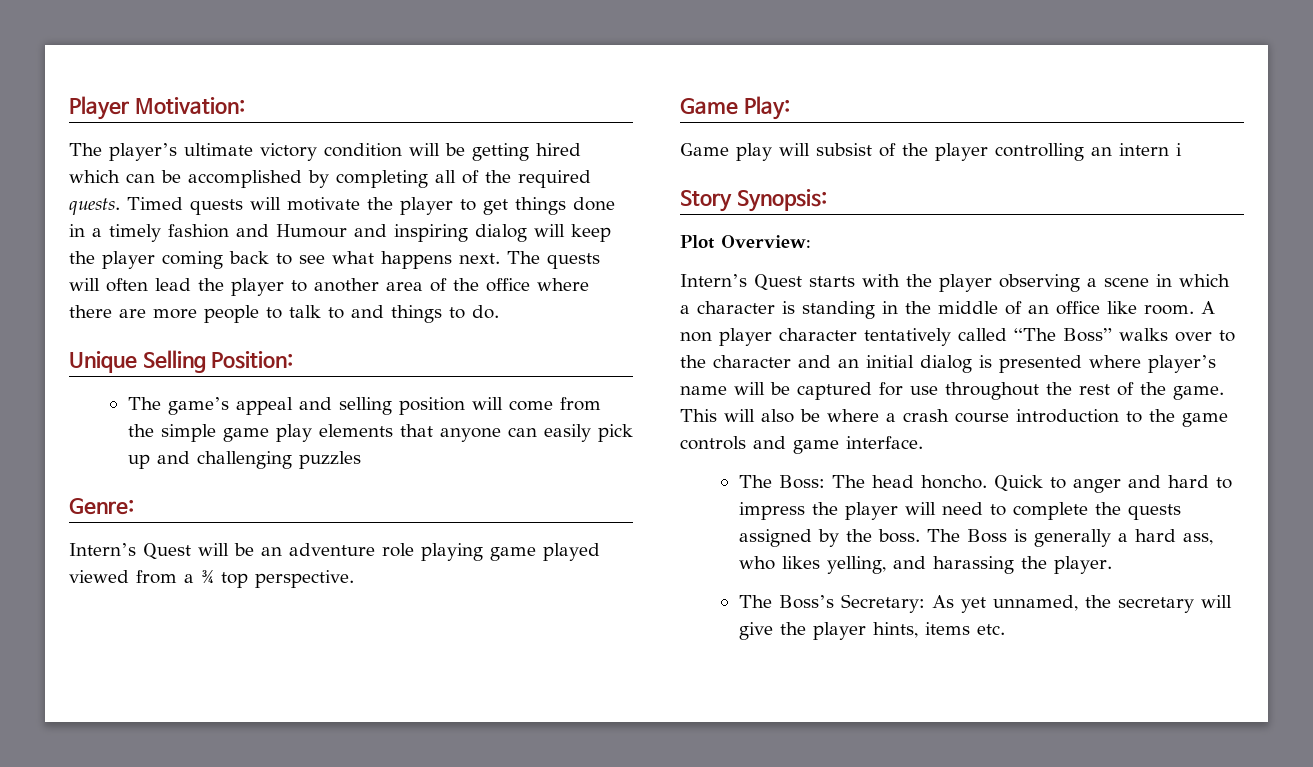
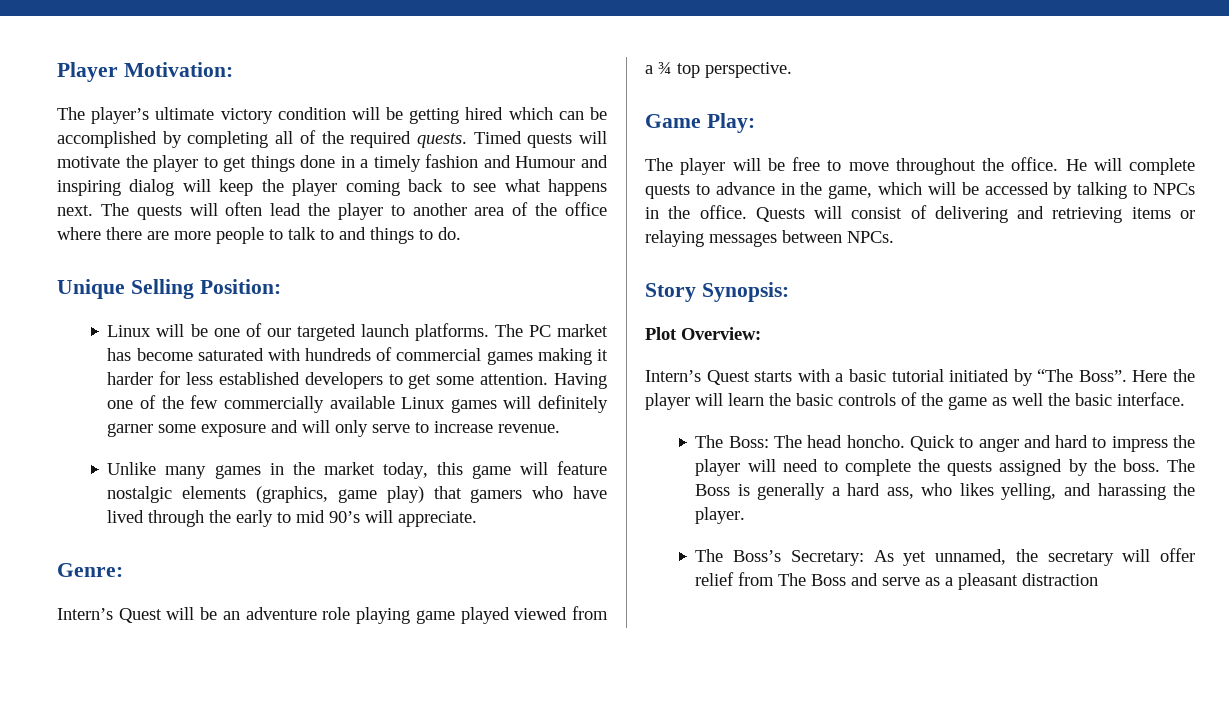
[127,397,601,415] [127,424,633,442] [127,451,361,469] The game’s appeal and selling position will come from the simple game play elements that anyone can easily pick up and challenging puzzles -> [107,323,608,341] [107,347,608,365] [107,371,607,389] [107,395,608,413] [107,420,561,437] [107,461,607,479] [107,486,607,503] [107,510,478,527] Linux will be one of our targeted launch platforms. The PC market has become saturated with hundreds of commercial games making it harder for less established developers to get some attention. Having one of the few commercially available Linux games will definitely garner some exposure and will only serve to increase revenue. // Unlike many games in the market today, this game will feature nostalgic elements (graphics, game play) that gamers who have lived through the early to mid 90’s will appreciate.
[680,143,1182,161] Game play will subsist of the player controlling an intern i -> [645,157,1195,175] [645,182,1195,199] [645,205,1195,223] [645,230,894,247] The player will be free to move throughout the office. He will complete quests to advance in the game, which will be accessed by talking to NPCs in the office. Quests will consist of delivering and retrieving items or relaying messages between NPCs.
[906,274,1230,292] [680,301,1215,319] [680,328,1235,346] [680,355,1216,373] [680,382,1224,400] [680,409,1228,427] [680,436,839,454] the player observing a scene in which a character is standing in the middle of an office like room. A non player character tentatively called “The Boss” walks over to the character and an initial dialog is presented where player’s name will be captured for use throughout the rest of the game. This will also be where a crash course introduction to the game controls and game -> [835,369,1195,386] [645,392,1112,410] a basic tutorial initiated by “The Boss”. Here the player will learn the basic controls of the game as well the basic
[738,622,1005,640] give the player hints, items etc. -> [1160,548,1195,562] [695,572,1099,590] offer relief from The Boss and serve as a pleasant distraction

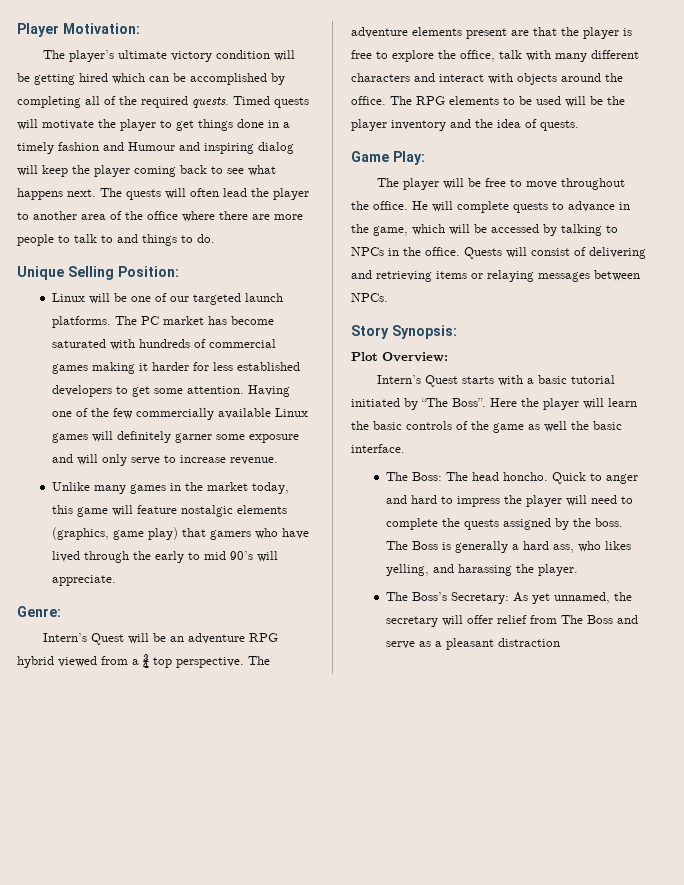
[322,607,510,624] role playing game played -> [249,633,279,642] [17,656,54,668] RPG hybrid
(792, 70) none -> [248,656,270,665] [351,27,632,39] [351,50,639,62] [351,73,623,85] [351,96,625,107] [351,119,579,131] The adventure elements present are that the player is free to explore the office, talk with many different characters and interact with objects around the office. The RPG elements to be used will be the player inventory and the idea of quests.

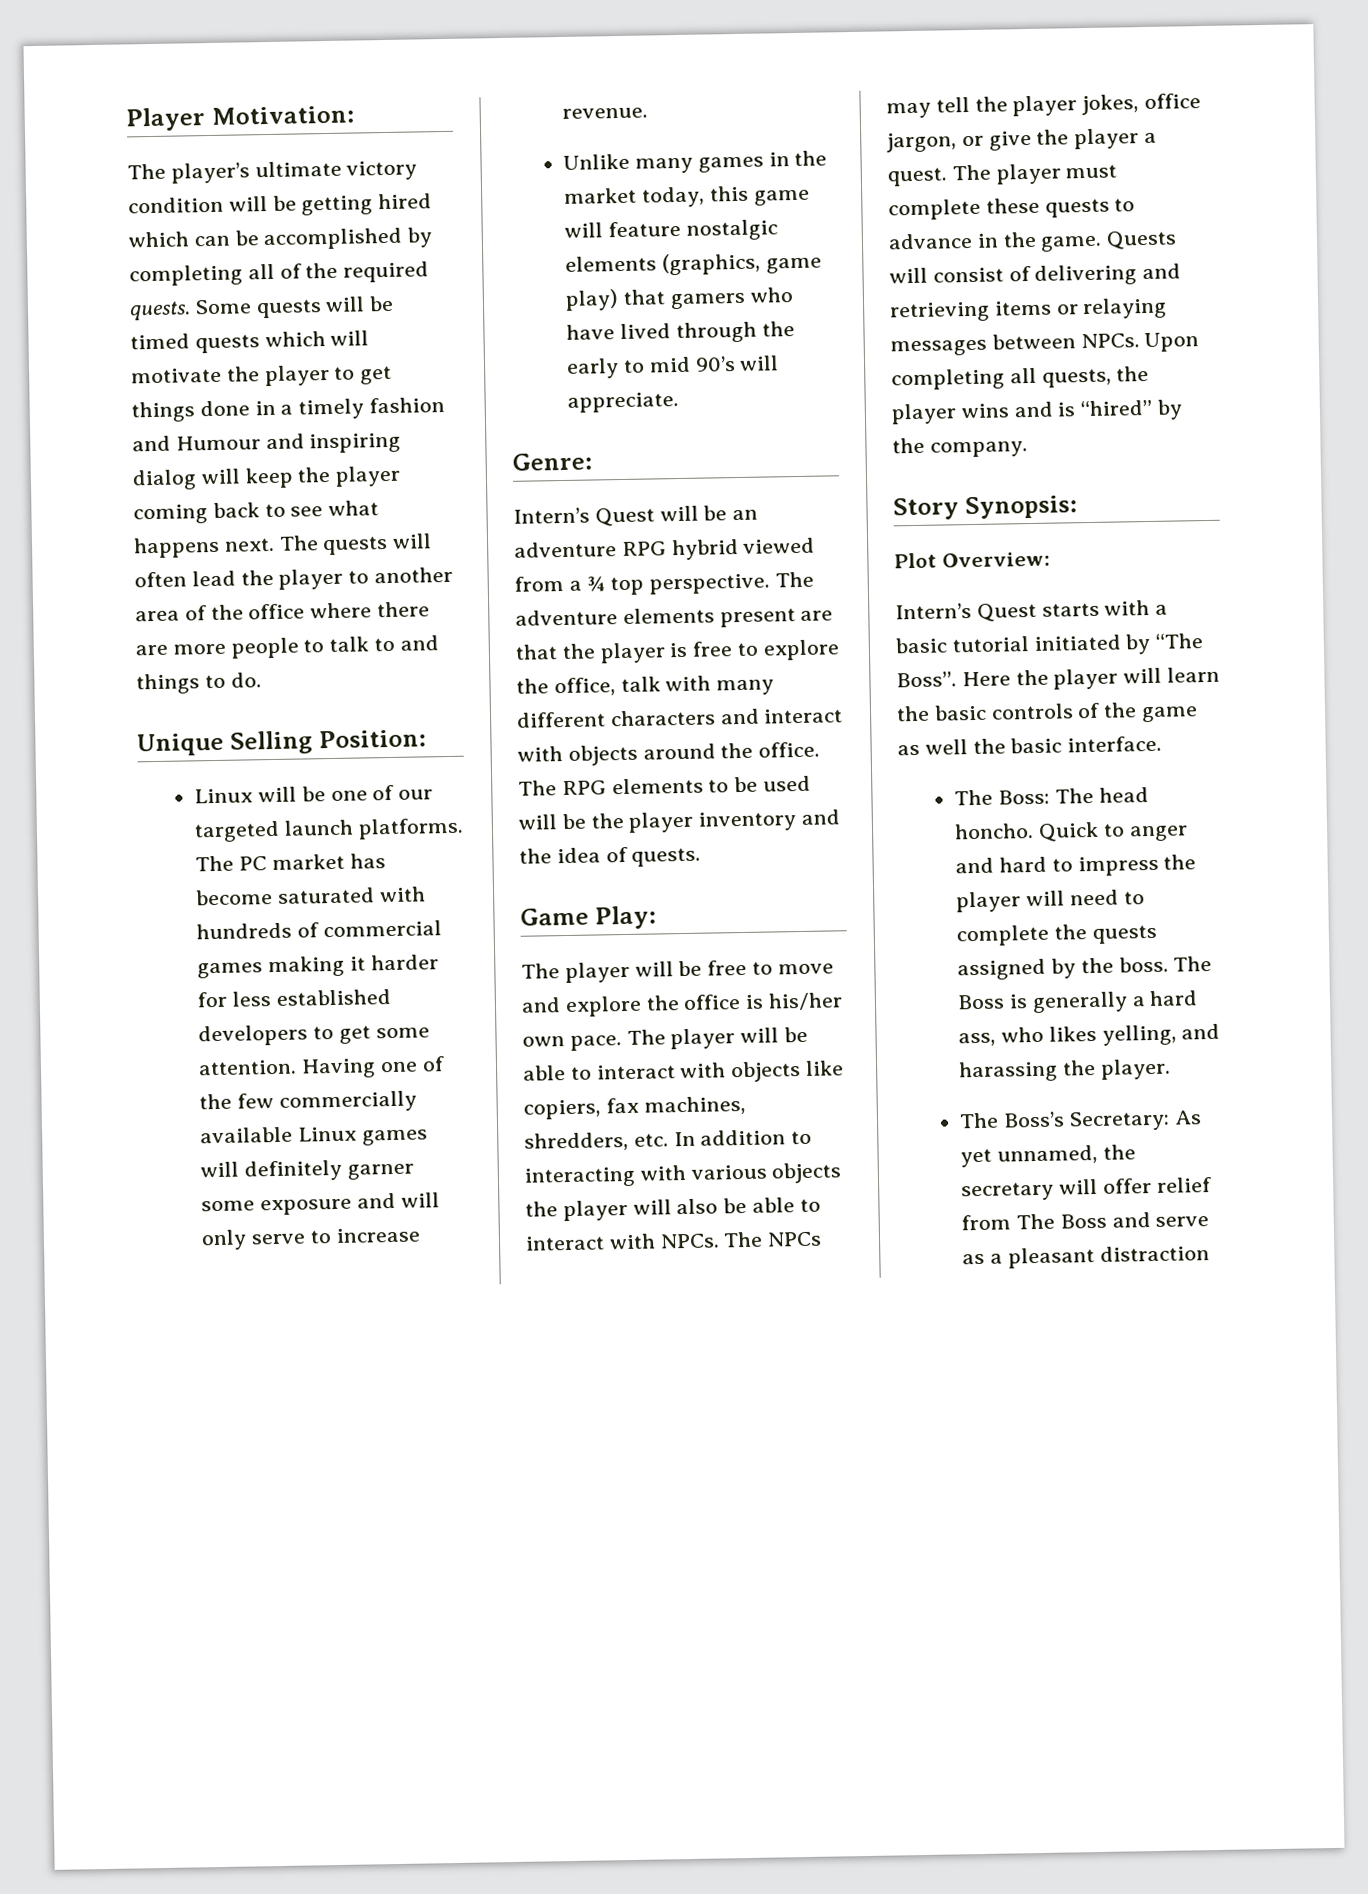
[233,96,309,108] [17,119,38,130] Timed quests will -> [194,295,395,319] [130,330,370,354] Some quests will be timed quests which will
[561,178,626,190] [351,201,509,213] throughout the office. He will complete -> [521,992,844,1018] [522,1026,809,1051] [523,1060,845,1083] [523,1095,746,1120] [524,1129,813,1152] [524,1162,843,1188] [525,1197,821,1222] [525,1231,823,1251] [886,93,1202,119] [886,128,1158,153] [887,163,1118,187] [888,197,1040,221] and explore the office is his/her own pace. The player will be able to interact with objects like copiers, fax machines, shredders, etc. In addition to interacting with various objects the player will also be able to interact with NPCs. The NPCs may tell the player jokes, office jargon, or give the player a quest. The player must complete these
[373,224,618,236] [351,247,460,256] game, which will be accessed by talking to NPCs in the office. -> [1040,235,1103,252] game.
(388, 297) none -> [1144,332,1200,353] [891,365,1150,391] [891,399,1184,425] [892,437,1028,458] Upon completing all quests, the player wins and is “hired” by the company.

